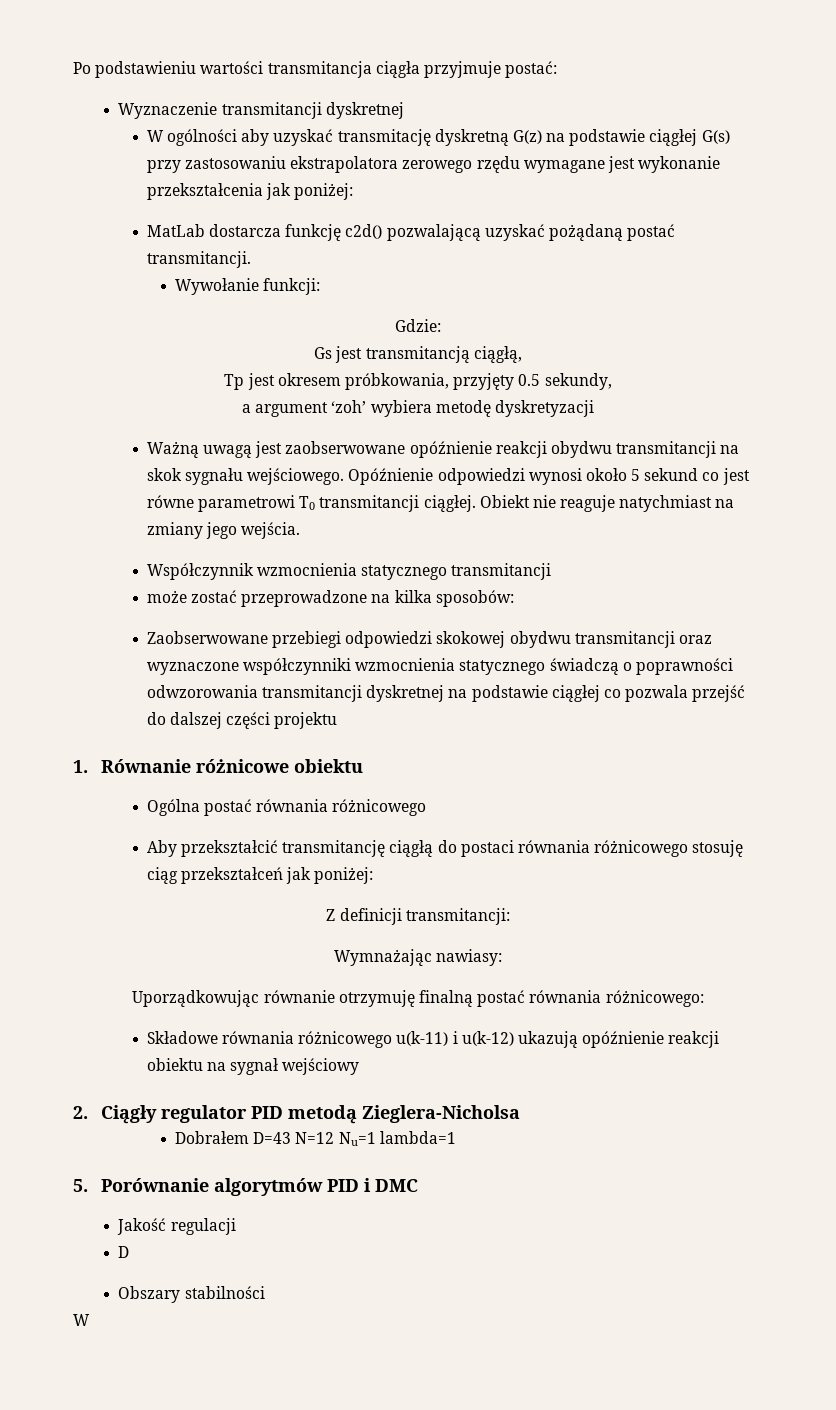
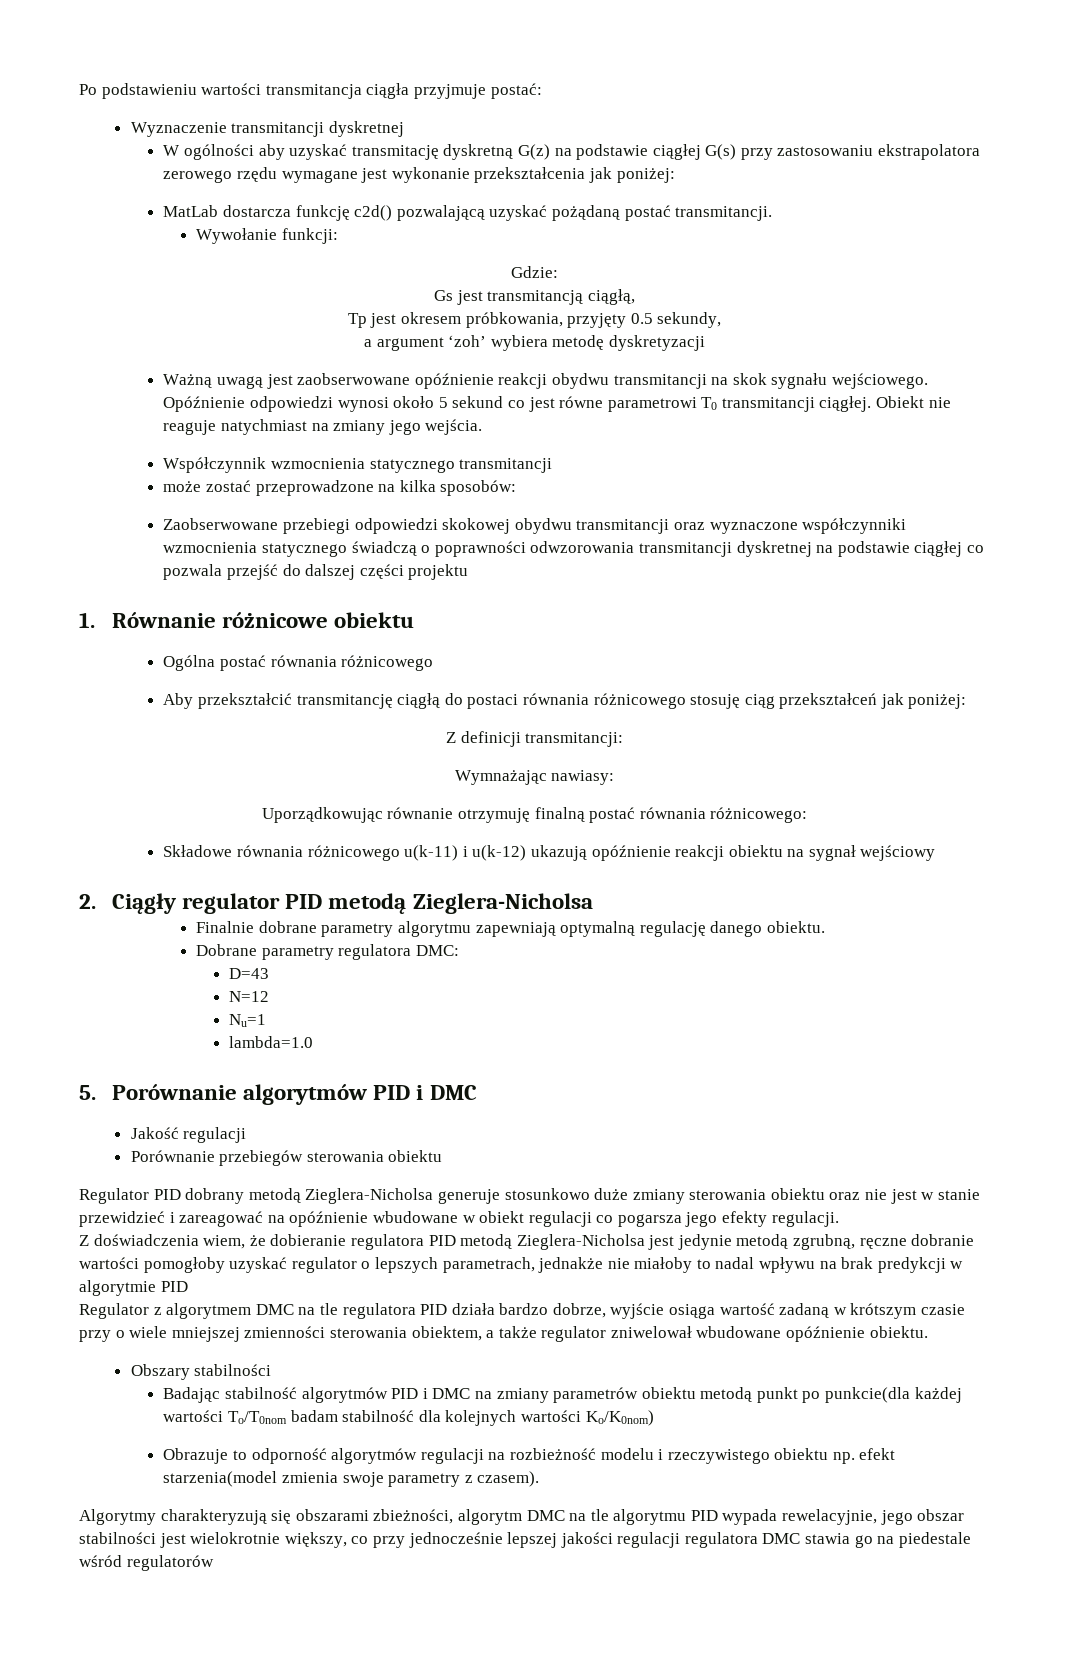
[175,1131,250,1144] Dobrałem -> [196,921,825,937] [196,944,460,960] Finalnie dobrane parametry algorytmu zapewniają optymalną regulację danego obiektu. // Dobrane parametry regulatora DMC: //
(292, 1138) none -> (270, 973) //
(335, 1138) none -> (270, 996) //
[379,1131,456,1144] lambda=1 -> [229,1036,314,1048] // lambda=1.0
[118,1246,130,1258] [118,1286,265,1303] [73,1314,90,1326] D // Obszary stabilności // W -> [130,1150,443,1166] [79,1188,980,1204] [79,1211,839,1227] [79,1234,975,1250] [79,1257,964,1273] [79,1280,188,1296] [79,1303,966,1319] [79,1326,928,1342] [130,1364,272,1380] [163,1387,962,1403] [163,1410,654,1426] [163,1448,896,1464] [163,1471,540,1487] [79,1509,965,1525] [79,1532,971,1548] [79,1555,214,1571] Porównanie przebiegów sterowania obiektu // Regulator PID dobrany metodą Zieglera-Nicholsa generuje stosunkowo duże zmiany sterowania obiektu oraz nie jest w stanie przewidzieć i zareagować na opóźnienie wbudowane w obiekt regulacji co pogarsza jego efekty regulacji. // Z doświadczenia wiem, że dobieranie regulatora PID metodą Zieglera-Nicholsa jest jedynie metodą zgrubną, ręczne dobranie wartości pomogłoby uzyskać regulator o lepszych parametrach, jednakże nie miałoby to nadal wpływu na brak predykcji w algorytmie PID // Regulator z algorytmem DMC na tle regulatora PID działa bardzo dobrze, wyjście osiąga wartość zadaną w krótszym czasie przy o wiele mniejszej zmienności sterowania obiektem, a także regulator zniwelował wbudowane opóźnienie obiektu. // Obszary stabilności // Badając stabilność algorytmów PID i DMC na zmiany parametrów obiektu metodą punkt po punkcie(dla każdej wartości To/T0nom badam stabilność dla kolejnych wartości Ko/K0nom) // Obrazuje to odporność algorytmów regulacji na rozbieżność modelu i rzeczywistego obiektu np. efekt starzenia(model zmienia swoje parametry z czasem). // Algorytmy charakteryzują się obszarami zbieżności, algorytm DMC na tle algorytmu PID wypada rewelacyjnie, jego obszar stabilności jest wielokrotnie większy, co przy jednocześnie lepszej jakości regulacji regulatora DMC stawia go na piedestale wśród regulatorów

